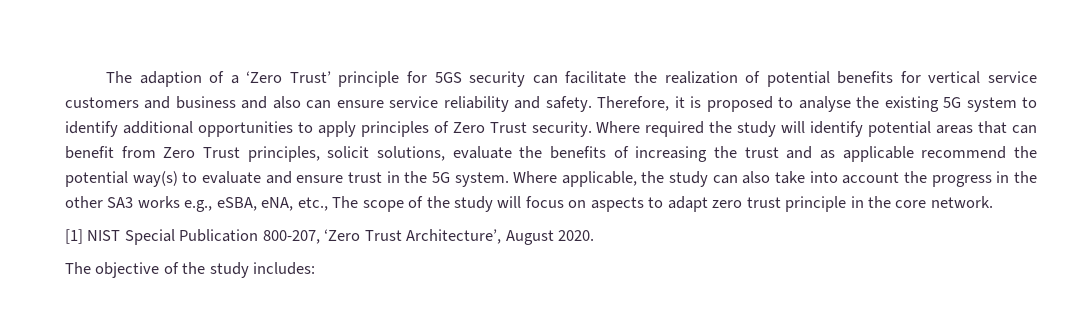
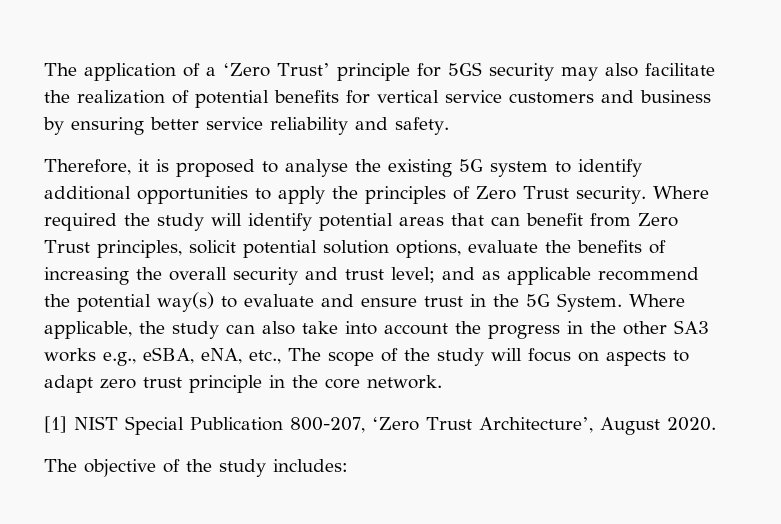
[105,71,202,87] The adaption -> [44,63,176,81] The application
[532,75,558,84] can -> [560,63,638,81] may also
[241,96,384,109] and also can ensure -> [43,117,199,135] by ensuring better
(592, 104) none -> (449, 126) //
(356, 129) none -> [332,186,358,199] the
[377,146,445,161] solutions, -> [242,240,461,258] potential solution options,
[744,147,779,158] trust -> [169,267,435,285] overall security and trust level;
[454,172,509,187] system. -> [557,293,622,312] System.

